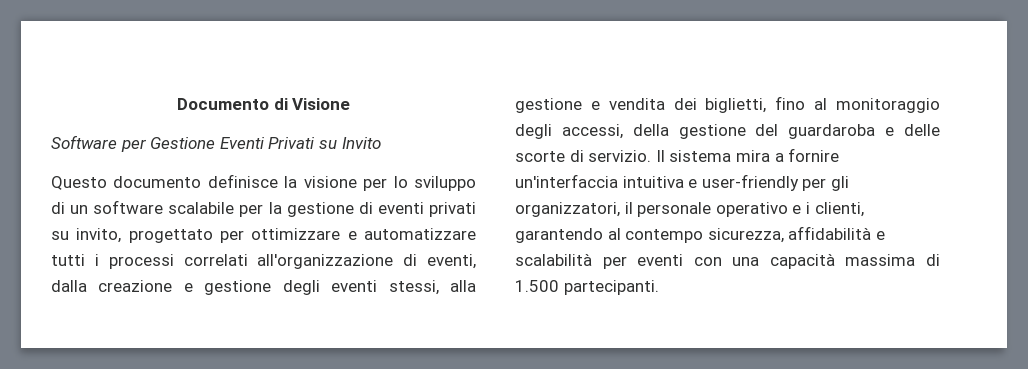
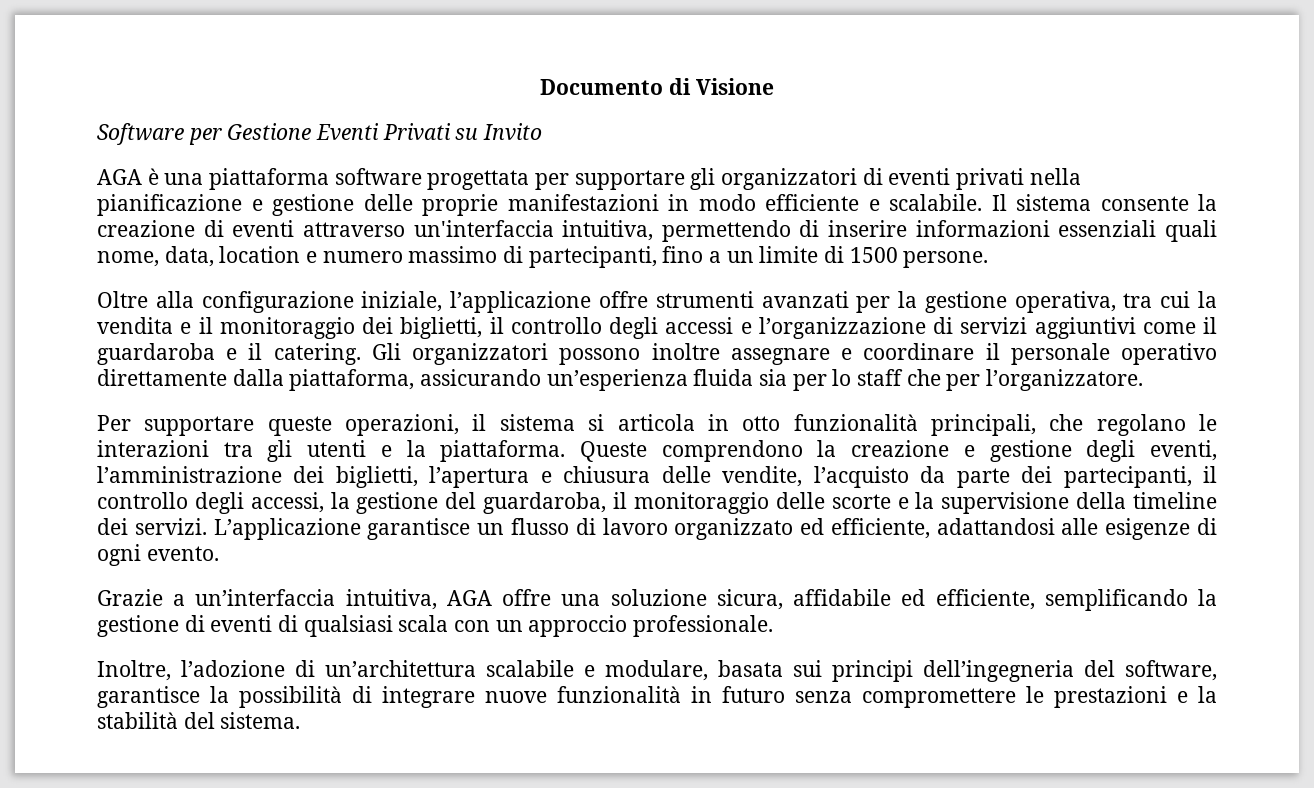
[51,174,476,191] [51,200,476,217] [51,228,476,243] [51,254,476,269] [51,280,476,295] [515,96,940,113] [515,124,940,139] [515,148,840,162] [515,174,849,191] [515,202,864,217] [515,226,885,243] [515,253,940,269] [515,280,659,295] Questo documento definisce la visione per lo sviluppo di un software scalabile per la gestione di eventi privati su invito, progettato per ottimizzare e automatizzare tutti i processi correlati all'organizzazione di eventi, dalla creazione e gestione degli eventi stessi, alla gestione e vendita dei biglietti, fino al monitoraggio degli accessi, della gestione del guardaroba e delle scorte di servizio. Il sistema mira a fornire un'interfaccia intuitiva e user-friendly per gli organizzatori, il personale operativo e i clienti, garantendo al contempo sicurezza, affidabilità e scalabilità per eventi con una capacità massima di 1.500 partecipanti. -> [97,168,1081,190] [97,194,1217,216] [97,220,1218,242] [97,246,989,268] [97,291,1217,313] [97,317,1217,339] [97,343,1218,365] [97,369,1144,391] [97,414,1218,436] [97,440,1217,462] [97,466,1217,488] [97,492,1217,514] [97,518,1217,540] [97,544,219,566] [97,589,1218,611] [97,615,774,637] [97,660,1217,682] [97,686,1217,708] [97,712,301,729] AGA è una piattaforma software progettata per supportare gli organizzatori di eventi privati nella pianificazione e gestione delle proprie manifestazioni in modo efficiente e scalabile. Il sistema consente la creazione di eventi attraverso un'interfaccia intuitiva, permettendo di inserire informazioni essenziali quali nome, data, location e numero massimo di partecipanti, fino a un limite di 1500 persone. // Oltre alla configurazione iniziale, l’applicazione offre strumenti avanzati per la gestione operativa, tra cui la vendita e il monitoraggio dei biglietti, il controllo degli accessi e l’organizzazione di servizi aggiuntivi come il guardaroba e il catering. Gli organizzatori possono inoltre assegnare e coordinare il personale operativo direttamente dalla piattaforma, assicurando un’esperienza fluida sia per lo staff che per l’organizzatore. // Per supportare queste operazioni, il sistema si articola in otto funzionalità principali, che regolano le interazioni tra gli utenti e la piattaforma. Queste comprendono la creazione e gestione degli eventi, l’amministrazione dei biglietti, l’apertura e chiusura delle vendite, l’acquisto da parte dei partecipanti, il controllo degli accessi, la gestione del guardaroba, il monitoraggio delle scorte e la supervisione della timeline dei servizi. L’applicazione garantisce un flusso di lavoro organizzato ed efficiente, adattandosi alle esigenze di ogni evento. // Grazie a un’interfaccia intuitiva, AGA offre una soluzione sicura, affidabile ed efficiente, semplificando la gestione di eventi di qualsiasi scala con un approccio professionale. // Inoltre, l’adozione di un’architettura scalabile e modulare, basata sui principi dell’ingegneria del software, garantisce la possibilità di integrare nuove funzionalità in futuro senza compromettere le prestazioni e la stabilità del sistema.

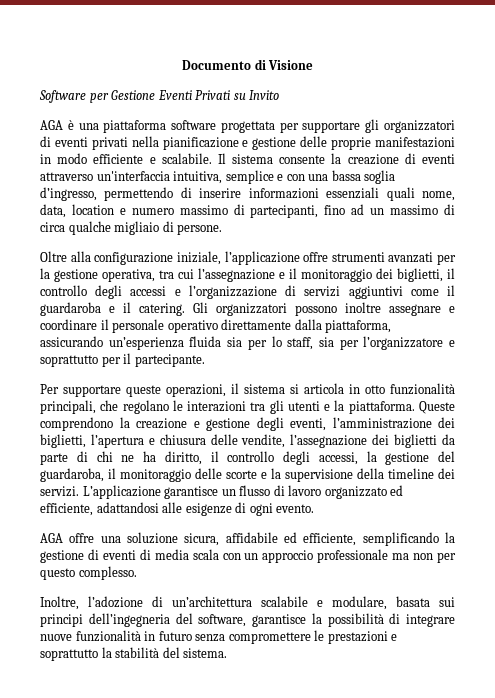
(654, 230) none -> [225,170,396,184] [40,187,97,201] semplice e con una bassa soglia d’ingresso,
[709,246,898,263] a un limite di 1500 -> [351,204,456,215] [40,221,174,235] ad un massimo di circa qualche migliaio di
[1197,291,1217,308] [97,317,173,334] la vendita -> [198,268,275,282] l’assegnazione
[857,369,1144,391] staff che per l’organizzatore. -> [287,336,455,350] [40,353,205,367] staff, sia per l’organizzatore e soprattutto per il partecipante.
[813,466,1192,488] l’acquisto da parte dei partecipanti, -> [290,434,456,448] [40,451,202,465] l’assegnazione dei biglietti da parte di chi ne ha diritto,
[97,589,437,610] Grazie a un’interfaccia intuitiva, -> (315, 508) none
[303,615,393,637] qualsiasi -> [154,549,189,560] media
[633,615,774,637] professionale. -> [317,549,457,563] [40,566,137,580] professionale ma non per questo complesso.
(1188, 697) none -> [40,649,98,661] soprattutto

